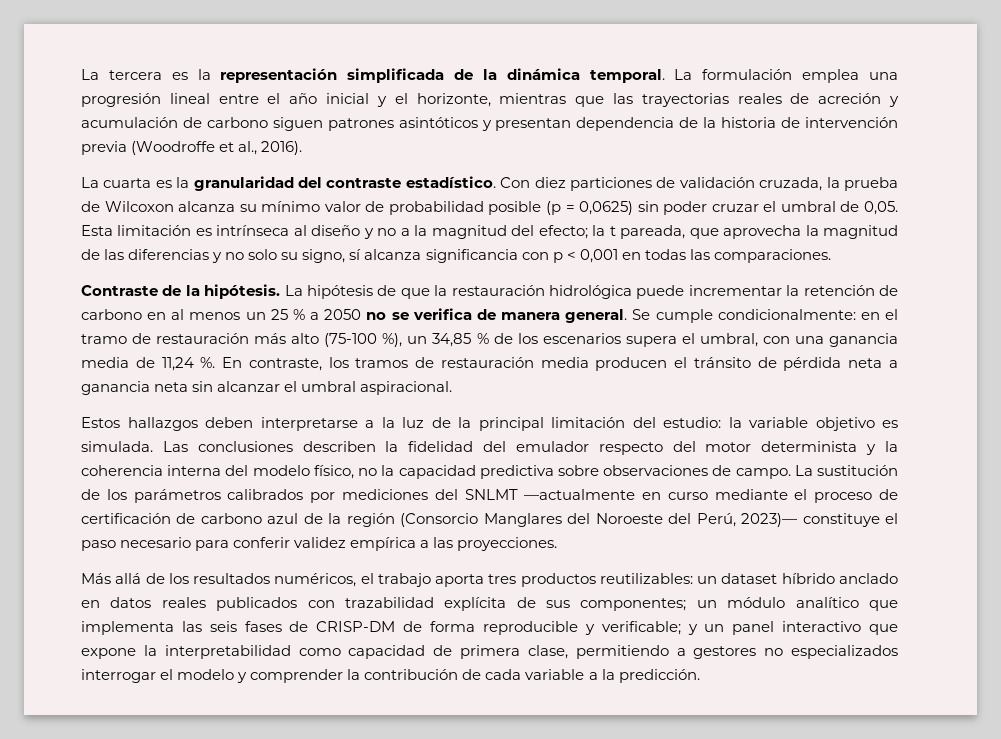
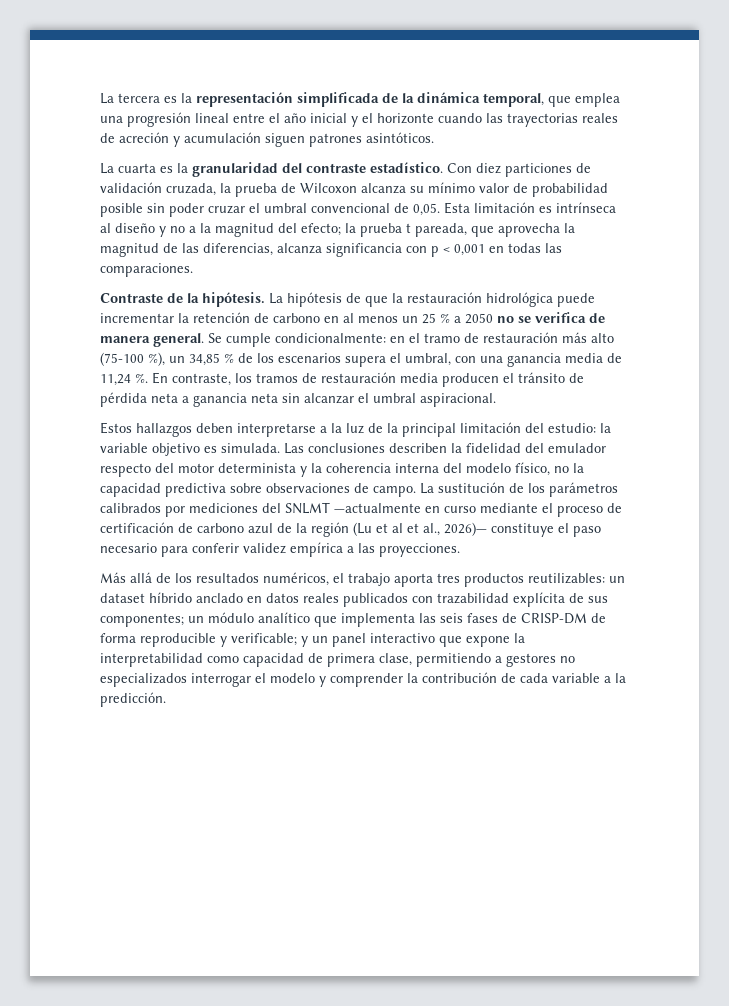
[589,69,793,83] temporal. La formulación -> [483,93,571,107] temporal, que
[416,93,605,107] horizonte, mientras que -> [377,113,482,124] horizonte cuando
[182,117,898,131] [81,141,303,155] de carbono siguen patrones asintóticos y presentan dependencia de la historia de intervención previa (Woodroffe et al., 2016). -> [265,132,434,147] siguen patrones asintóticos.
[546,201,634,215] (p = 0,0625) -> (143, 210) none
(836, 206) none -> [311,203,390,213] convencional
(606, 230) none -> [360,223,402,237] prueba
[128,249,362,263] diferencias y no solo su signo, sí -> [203,243,273,256] diferencias,
[400,513,798,527] (Consorcio Manglares del Noroeste del Perú, 2023)— -> [353,522,487,536] (Lu et al et al., 2026)—

